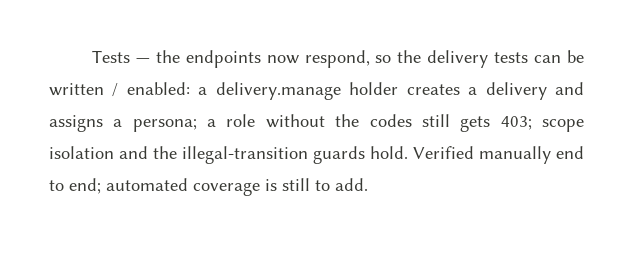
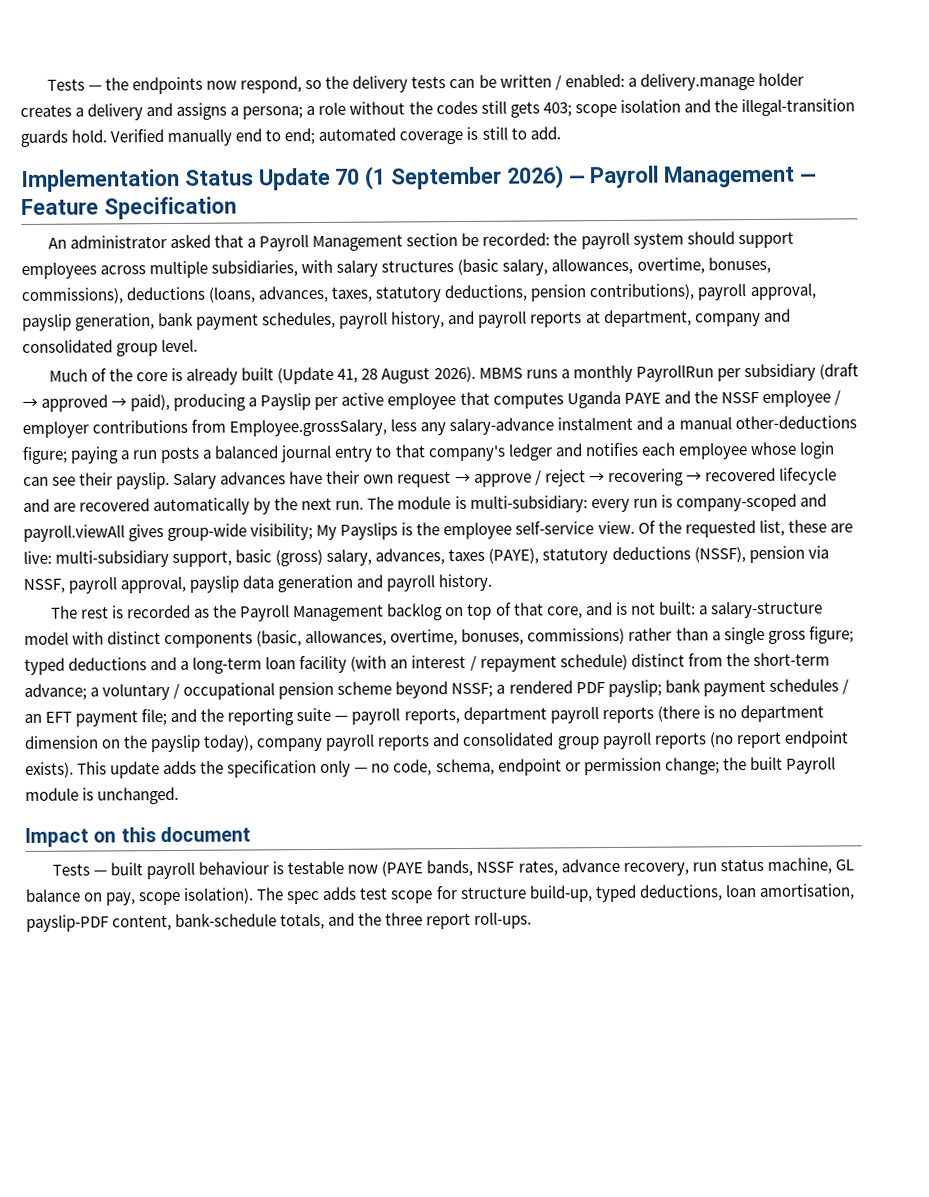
(368, 184) none -> [21,165,818,193] [21,196,237,220] [47,231,794,252] [21,256,771,280] [21,282,816,305] [22,308,791,332] [22,338,199,357] [48,363,859,385] [22,389,841,412] [22,415,857,439] [22,441,835,465] [23,467,837,490] [23,493,827,516] [23,519,853,542] [23,545,829,568] [23,573,493,594] [50,600,823,622] [24,626,854,649] [24,652,830,675] [24,678,849,701] [24,704,824,727] [24,730,849,753] [25,756,836,779] [25,786,180,805] [25,826,251,847] [51,857,854,880] [25,883,855,906] [26,911,533,932] // Implementation Status Update 70 (1 September 2026) — Payroll Management — Feature Specification // An administrator asked that a Payroll Management section be recorded: the payroll system should support employees across multiple subsidiaries, with salary structures (basic salary, allowances, overtime, bonuses, commissions), deductions (loans, advances, taxes, statutory deductions, pension contributions), payroll approval, payslip generation, bank payment schedules, payroll history, and payroll reports at department, company and consolidated group level. // Much of the core is already built (Update 41, 28 August 2026). MBMS runs a monthly PayrollRun per subsidiary (draft → approved → paid), producing a Payslip per active employee that computes Uganda PAYE and the NSSF employee / employer contributions from Employee.grossSalary, less any salary-advance instalment and a manual other-deductions figure; paying a run posts a balanced journal entry to that company's ledger and notifies each employee whose login can see their payslip. Salary advances have their own request → approve / reject → recovering → recovered lifecycle and are recovered automatically by the next run. The module is multi-subsidiary: every run is company-scoped and payroll.viewAll gives group-wide visibility; My Payslips is the employee self-service view. Of the requested list, these are live: multi-subsidiary support, basic (gross) salary, advances, taxes (PAYE), statutory deductions (NSSF), pension via NSSF, payroll approval, payslip data generation and payroll history. // The rest is recorded as the Payroll Management backlog on top of that core, and is not built: a salary-structure model with distinct components (basic, allowances, overtime, bonuses, commissions) rather than a single gross figure; typed deductions and a long-term loan facility (with an interest / repayment schedule) distinct from the short-term advance; a voluntary / occupational pension scheme beyond NSSF; a rendered PDF payslip; bank payment schedules / an EFT payment file; and the reporting suite — payroll reports, department payroll reports (there is no department dimension on the payslip today), company payroll reports and consolidated group payroll reports (no report endpoint exists). This update adds the specification only — no code, schema, endpoint or permission change; the built Payroll module is unchanged. // Impact on this document // Tests — built payroll behaviour is testable now (PAYE bands, NSSF rates, advance recovery, run status machine, GL balance on pay, scope isolation). The spec adds test scope for structure build-up, typed deductions, loan amortisation, payslip-PDF content, bank-schedule totals, and the three report roll-ups.

